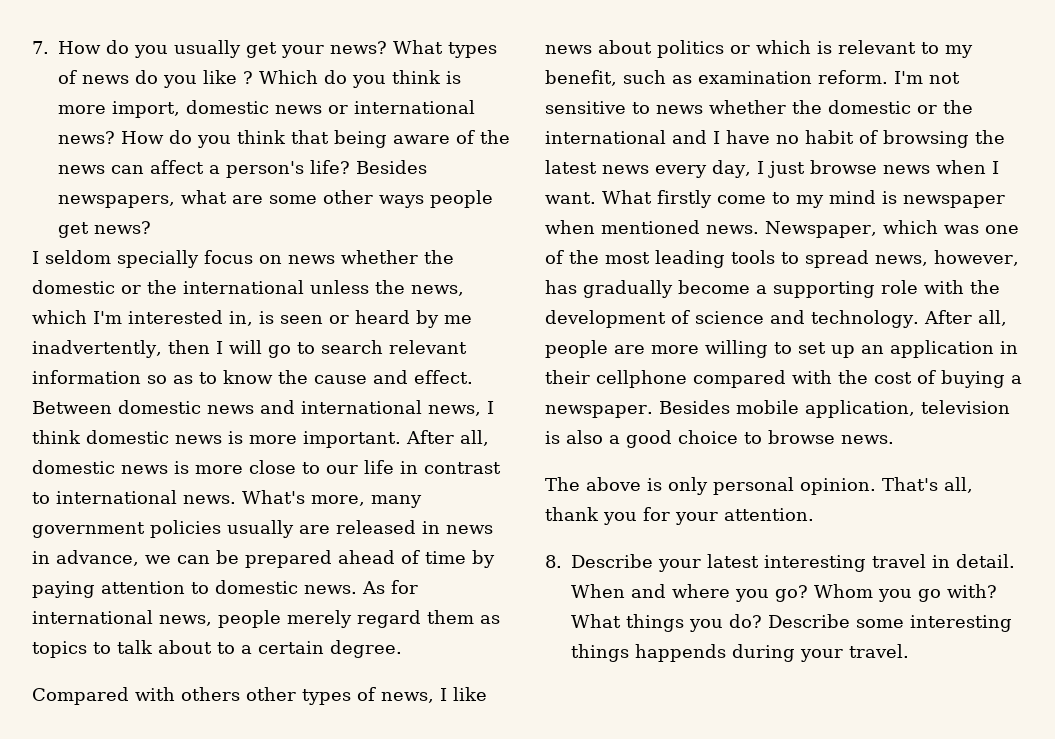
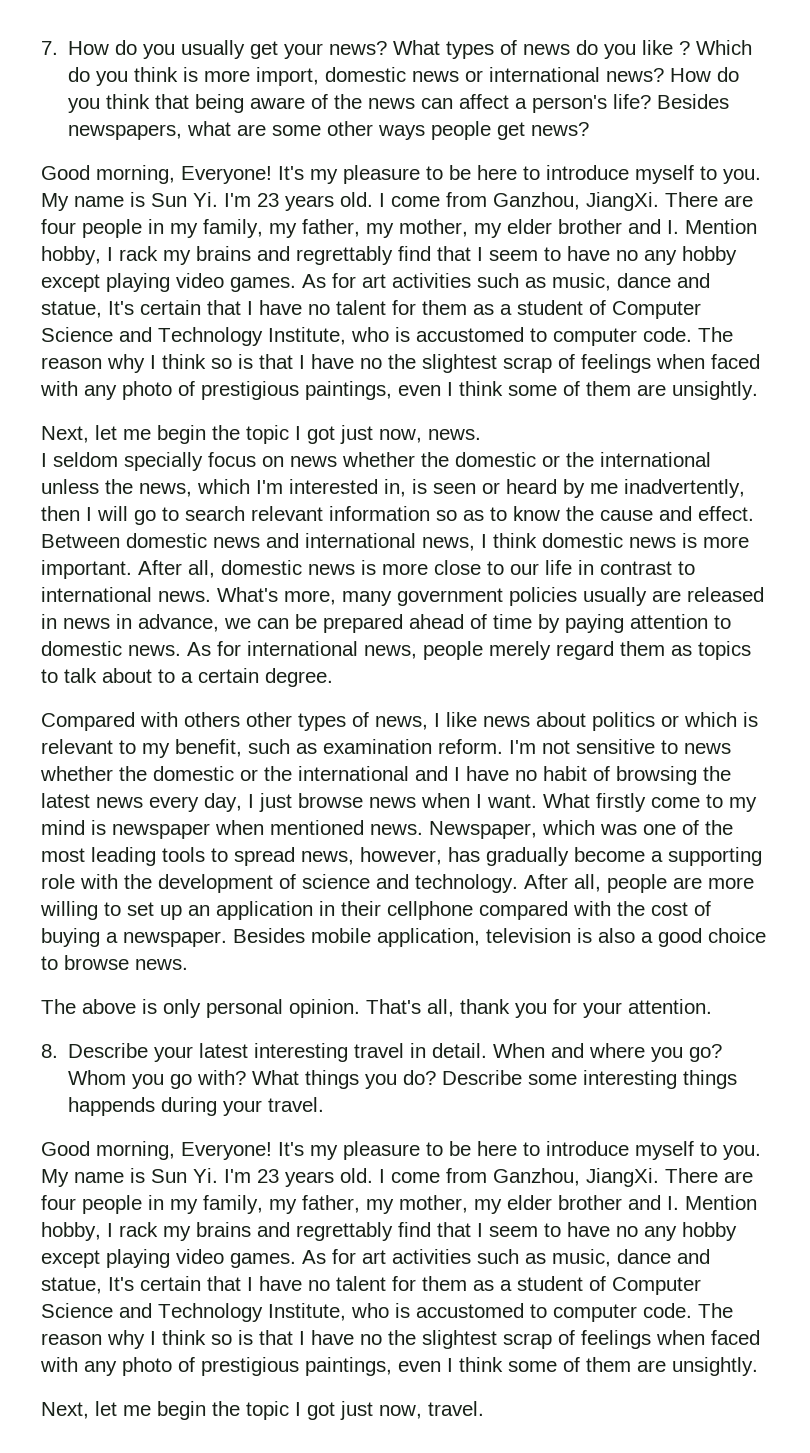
(151, 227) none -> [41,165,761,184] [41,192,753,211] [41,219,757,238] [41,246,737,265] [41,273,710,292] [41,300,701,319] [41,327,733,346] [41,354,760,373] [40,381,758,400] [41,425,481,444] // Good morning, Everyone! It's my pleasure to be here to introduce myself to you. My name is Sun Yi. I'm 23 years old. I come from Ganzhou, JiangXi. There are four people in my family, my father, my mother, my elder brother and I. Mention hobby, I rack my brains and regrettably find that I seem to have no any hobby except playing video games. As for art activities such as music, dance and statue, It's certain that I have no talent for them as a student of Computer Science and Technology Institute, who is accustomed to computer code. The reason why I think so is that I have no the slightest scrap of feelings when faced with any photo of prestigious paintings, even I think some of them are unsightly. // Next, let me begin the topic I got just now, news.
(909, 651) none -> [41,1141,761,1160] [41,1168,753,1187] [41,1195,757,1214] [41,1222,737,1241] [41,1249,710,1268] [41,1276,701,1295] [41,1303,733,1322] [41,1330,760,1349] [40,1357,758,1376] [41,1401,484,1420] // Good morning, Everyone! It's my pleasure to be here to introduce myself to you. My name is Sun Yi. I'm 23 years old. I come from Ganzhou, JiangXi. There are four people in my family, my father, my mother, my elder brother and I. Mention hobby, I rack my brains and regrettably find that I seem to have no any hobby except playing video games. As for art activities such as music, dance and statue, It's certain that I have no talent for them as a student of Computer Science and Technology Institute, who is accustomed to computer code. The reason why I think so is that I have no the slightest scrap of feelings when faced with any photo of prestigious paintings, even I think some of them are unsightly. // Next, let me begin the topic I got just now, travel.

